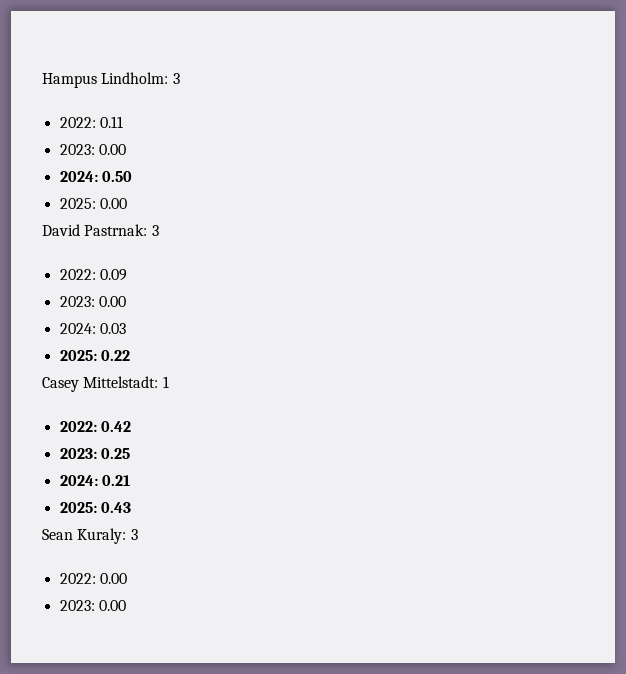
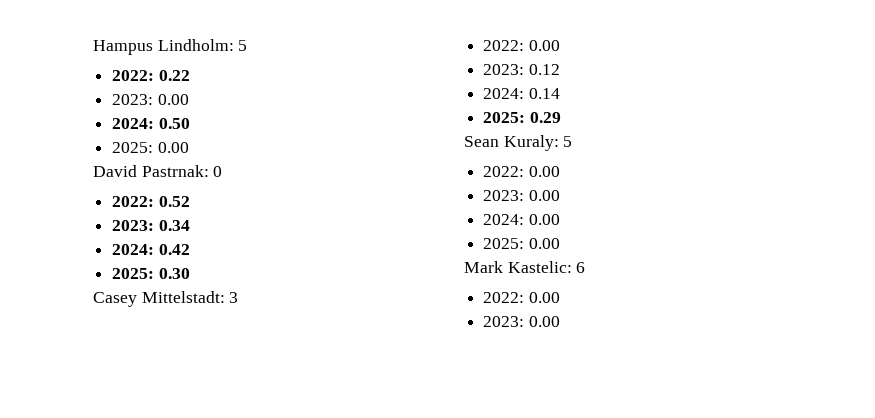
[172,73,180,84] [59,116,123,128] 3 // 2022: 0.11 -> [238,40,248,51] [112,70,190,81] 5 // 2022: 0.22
[151,225,159,236] [59,269,127,281] [59,296,126,307] [59,323,126,334] [59,350,130,361] 3 // 2022: 0.09 // 2023: 0.00 // 2024: 0.03 // 2025: 0.22 -> [213,166,223,177] [112,196,190,207] [112,220,190,231] [112,244,190,255] [112,268,190,279] 0 // 2022: 0.52 // 2023: 0.34 // 2024: 0.42 // 2025: 0.30
[162,376,169,388] [59,421,131,432] [59,448,130,459] [59,475,130,486] [59,502,131,513] [42,528,138,544] 1 // 2022: 0.42 // 2023: 0.25 // 2024: 0.21 // 2025: 0.43 // Sean Kuraly: 3 -> [229,292,239,303] [483,40,560,51] [483,64,560,75] [483,88,560,99] [483,112,561,123] [464,135,573,151] [483,166,560,177] [483,190,560,201] [483,214,560,225] [483,238,560,249] [464,261,586,273] 3 // 2022: 0.00 // 2023: 0.12 // 2024: 0.14 // 2025: 0.29 // Sean Kuraly: 5 // 2022: 0.00 // 2023: 0.00 // 2024: 0.00 // 2025: 0.00 // Mark Kastelic: 6

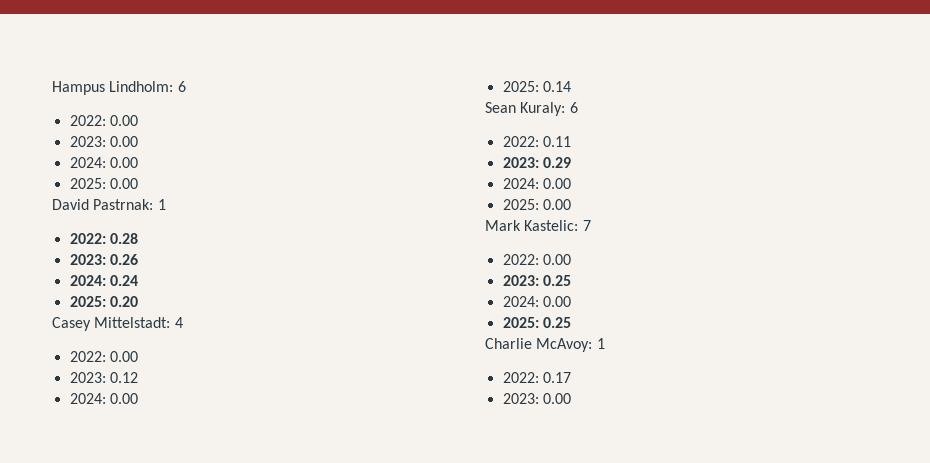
[238,40,248,51] [112,70,190,81] [112,94,189,105] [112,118,190,129] [112,142,189,153] [93,165,223,177] [112,196,190,207] [112,220,190,231] [112,244,190,255] [112,268,190,279] [93,291,239,307] [483,40,560,51] [483,64,560,75] [483,88,560,99] [483,112,561,123] [464,135,573,151] 5 // 2022: 0.22 // 2023: 0.00 // 2024: 0.50 // 2025: 0.00 // David Pastrnak: 0 // 2022: 0.52 // 2023: 0.34 // 2024: 0.42 // 2025: 0.30 // Casey Mittelstadt: 3 // 2022: 0.00 // 2023: 0.12 // 2024: 0.14 // 2025: 0.29 // Sean Kuraly: 5 -> [177,81,186,92] 6
[464,261,586,273] [483,292,560,303] [483,316,560,327] Mark Kastelic: 6 // 2022: 0.00 // 2023: 0.00 -> [52,199,166,210] [69,233,138,244] [69,254,138,265] [69,275,138,286] [69,296,138,307] [52,317,183,331] [69,351,138,362] [69,372,138,383] [69,393,138,404] [502,81,571,92] [485,102,578,116] [502,136,571,147] [502,157,571,168] [502,178,571,189] [502,199,571,210] [485,220,591,231] [502,254,571,265] [502,275,571,286] [502,296,571,307] [502,317,571,328] [485,338,605,352] [502,372,571,383] [502,393,571,404] David Pastrnak: 1 // 2022: 0.28 // 2023: 0.26 // 2024: 0.24 // 2025: 0.20 // Casey Mittelstadt: 4 // 2022: 0.00 // 2023: 0.12 // 2024: 0.00 // 2025: 0.14 // Sean Kuraly: 6 // 2022: 0.11 // 2023: 0.29 // 2024: 0.00 // 2025: 0.00 // Mark Kastelic: 7 // 2022: 0.00 // 2023: 0.25 // 2024: 0.00 // 2025: 0.25 // Charlie McAvoy: 1 // 2022: 0.17 // 2023: 0.00

